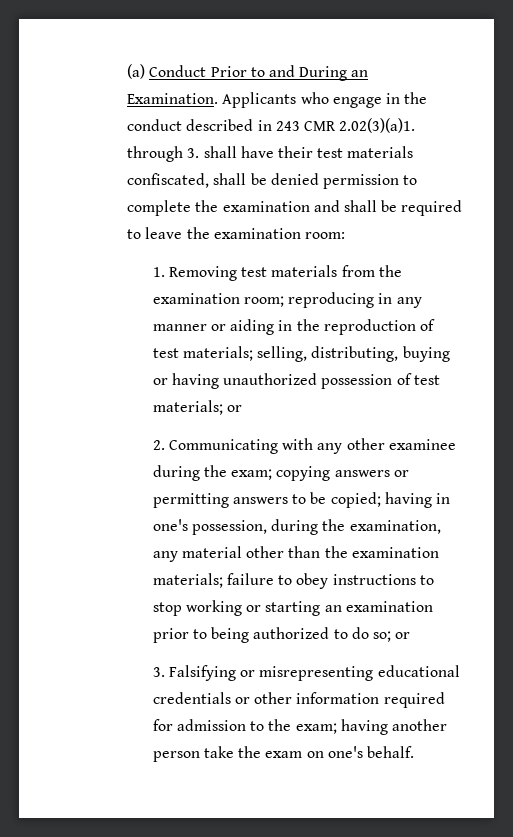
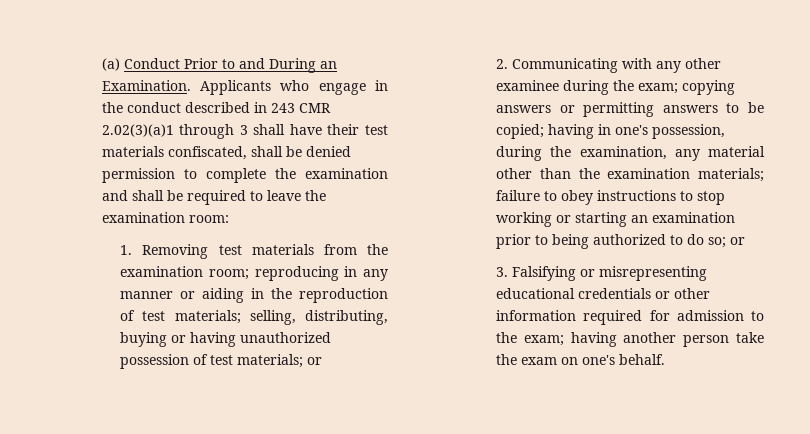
[339,118,416,133] [127,146,200,162] 2.02(3)(a)1. through 3. -> [101,124,248,139] 2.02(3)(a)1 through 3

